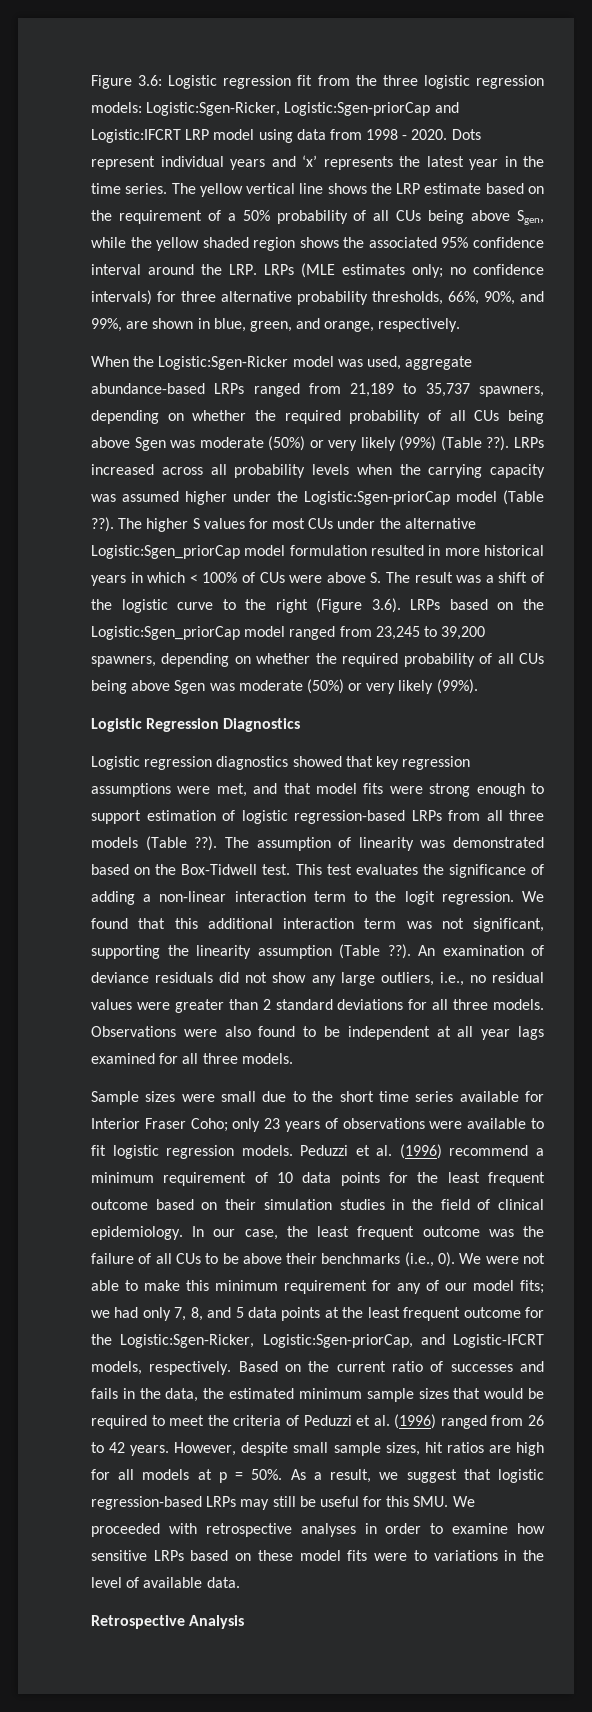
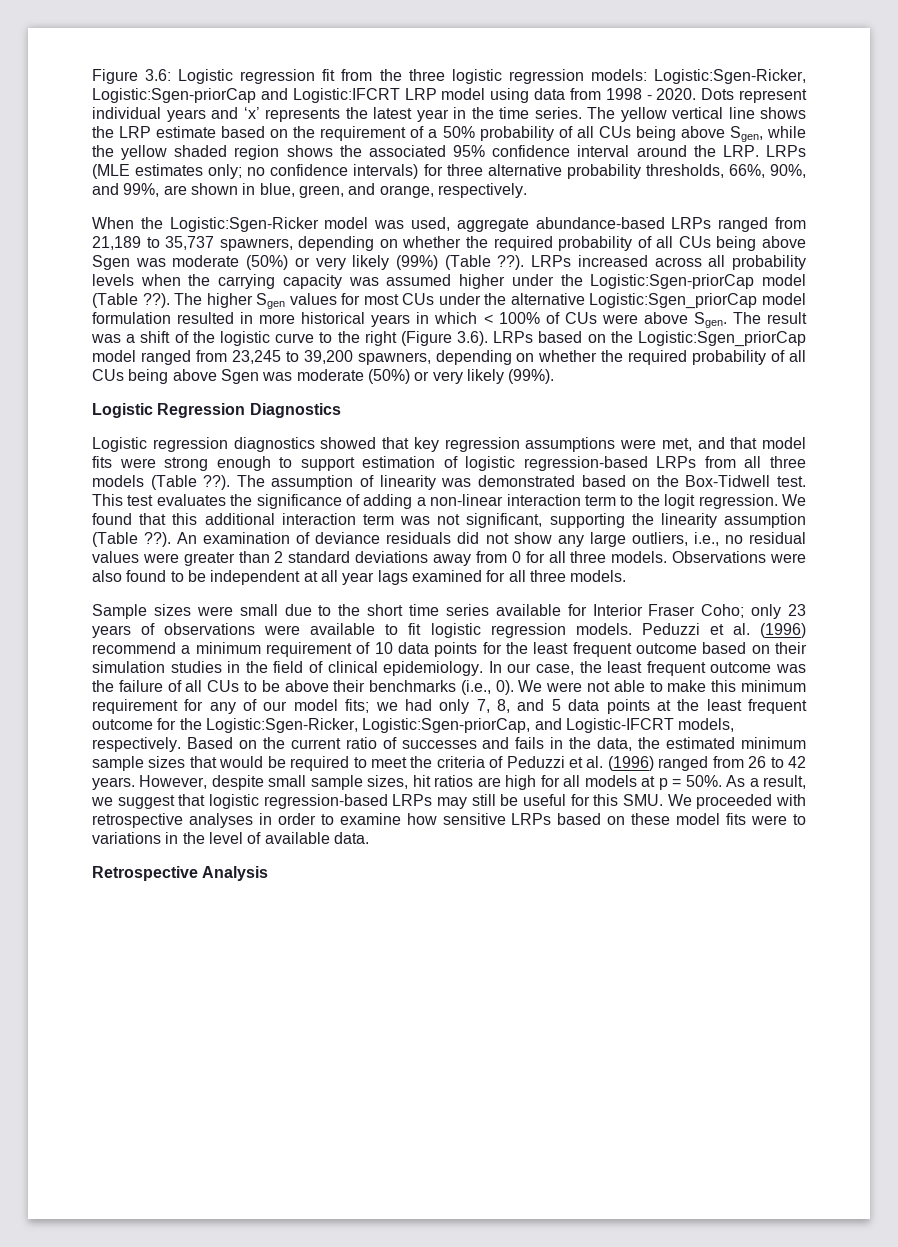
[192,518,200,529] S -> [256,293,286,309] Sgen
[370,572,382,583] S. -> [693,312,727,328] Sgen.
(404, 1004) none -> [433,551,521,566] away from 0

